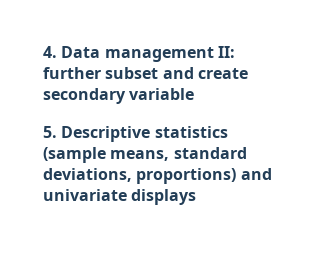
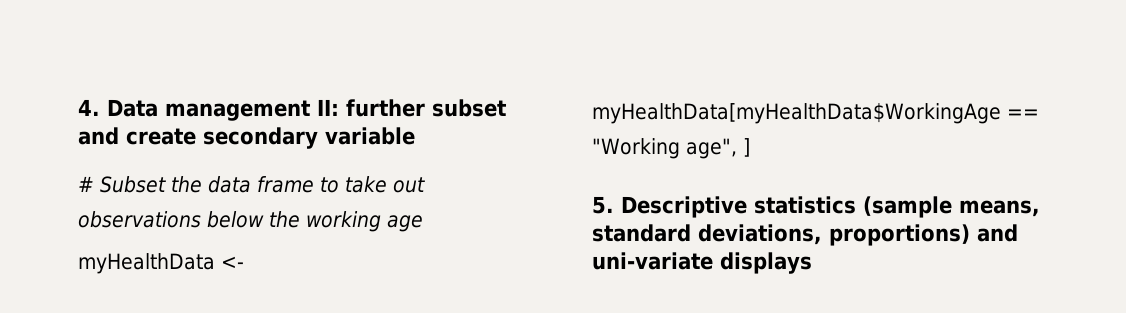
(195, 94) none -> [78,176,425,193] [78,211,423,232] [78,253,244,274] [592,103,1039,124] [592,138,750,159] // # Subset the data frame to take out observations below the working age // myHealthData <- myHealthData[myHealthData$WorkingAge == "Working age", ]
[43,189,127,201] univariate -> [592,252,713,270] uni-variate

